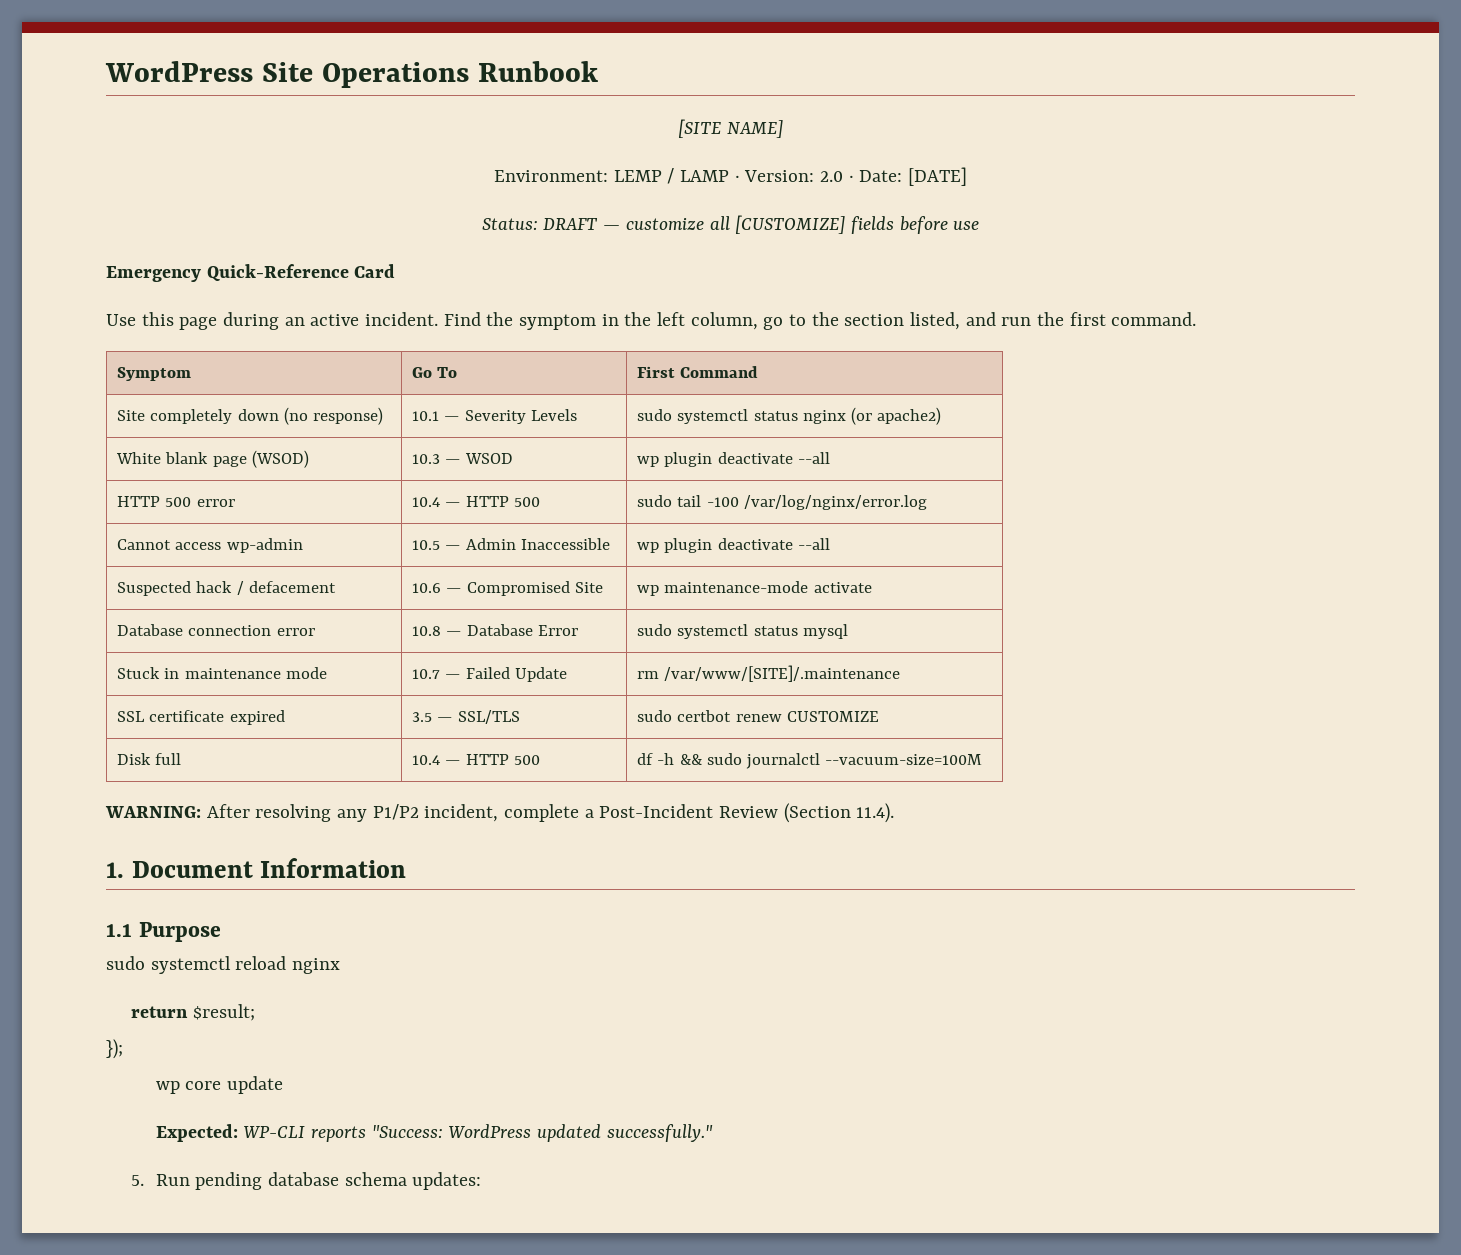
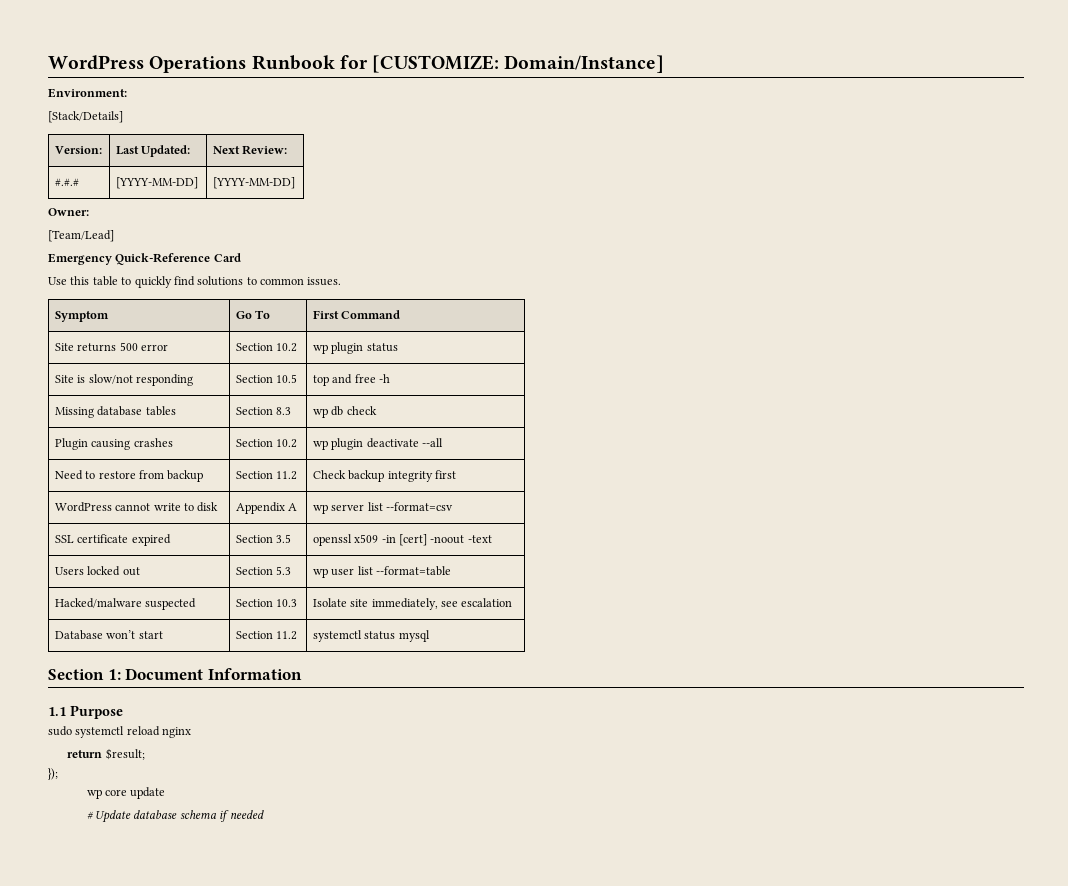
[105,61,313,82] WordPress Site -> [48,55,144,70] WordPress
[678,119,783,138] [493,167,968,186] [481,215,980,234] // [SITE NAME] // Environment: LEMP / LAMP · Version: 2.0 · Date: [DATE] // Status: DRAFT — customize all [CUSTOMIZE] fields before use -> [339,55,665,73] [48,88,127,98] [48,111,123,123] [54,146,102,154] [115,145,191,157] [212,145,288,155] [54,178,79,186] [115,177,198,189] [212,177,295,189] [48,208,89,216] [48,230,114,242] for [CUSTOMIZE: Domain/Instance] // Environment: // [Stack/Details] // Version: | Last Updated: | Next Review: // #.#.# | [YYYY-MM-DD] | [YYYY-MM-DD] // Owner: // [Team/Lead]
[179,312,1197,330] page during an active incident. Find the symptom in the left column, go to the section listed, and run the first command. -> [92,276,342,288] table to quickly find solutions to common issues.
[150,407,383,425] [412,409,577,424] [637,407,941,425] [116,450,309,468] [412,453,513,464] [637,452,830,467] [117,496,235,507] [412,496,540,507] [637,495,927,510] [117,538,303,553] [412,538,610,550] [637,538,830,553] [117,581,336,596] [412,581,603,596] [637,581,872,596] [117,624,315,636] [412,624,578,636] [637,624,848,639] [117,667,327,679] [412,667,567,682] [637,665,901,682] completely down (no response) | 10.1 — Severity Levels | sudo systemctl status nginx (or apache2) // White blank page (WSOD) | 10.3 — WSOD | wp plugin deactivate --all // HTTP 500 error | 10.4 — HTTP 500 | sudo tail -100 /var/log/nginx/error.log // Cannot access wp-admin | 10.5 — Admin Inaccessible | wp plugin deactivate --all // Suspected hack / defacement | 10.6 — Compromised Site | wp maintenance-mode activate // Database connection error | 10.8 — Database Error | sudo systemctl status mysql // Stuck in maintenance mode | 10.7 — Failed Update | rm /var/www/[SITE]/.maintenance -> [77,342,169,352] [235,343,298,352] [312,342,398,354] [54,374,194,386] [235,374,298,383] [312,374,391,386] [54,406,176,418] [235,407,292,415] [312,406,377,418] [54,438,173,450] [235,439,298,448] [312,438,444,450] [54,470,204,482] [235,471,298,480] [312,470,457,482] [54,502,219,512] [235,502,298,514] [312,502,454,514] returns 500 error | Section 10.2 | wp plugin status // Site is slow/not responding | Section 10.5 | top and free -h // Missing database tables | Section 8.3 | wp db check // Plugin causing crashes | Section 10.2 | wp plugin deactivate --all // Need to restore from backup | Section 11.2 | Check backup integrity first // WordPress cannot write to disk | Appendix A | wp server list --format=csv
(285, 717) none -> [235,535,273,543] Section
[437,710,520,724] [637,710,879,722] [117,753,182,765] [412,754,540,765] [637,753,982,769] [105,803,895,823] [106,862,124,878] — SSL/TLS | sudo certbot renew CUSTOMIZE // Disk full | 10.4 — HTTP 500 | df -h && sudo journalctl --vacuum-size=100M // WARNING: After resolving any P1/P2 incident, complete a Post-Incident Review (Section 11.4). // 1. -> [312,534,492,546] [54,566,140,576] [235,566,292,575] [312,566,452,578] [54,598,197,610] [235,599,298,607] [312,598,513,610] [54,630,163,640] [235,631,298,640] [312,630,430,642] [48,669,121,680] | openssl x509 -in [cert] -noout -text // Users locked out | Section 5.3 | wp user list --format=table // Hacked/malware suspected | Section 10.3 | Isolate site immediately, see escalation // Database won’t start | Section 11.2 | systemctl status mysql // Section 1:
[155,1124,713,1142] [130,1172,482,1190] Expected: WP-CLI reports "Success: WordPress updated successfully." // 5. Run pending database schema updates: -> [86,810,264,823] # Update database schema if needed

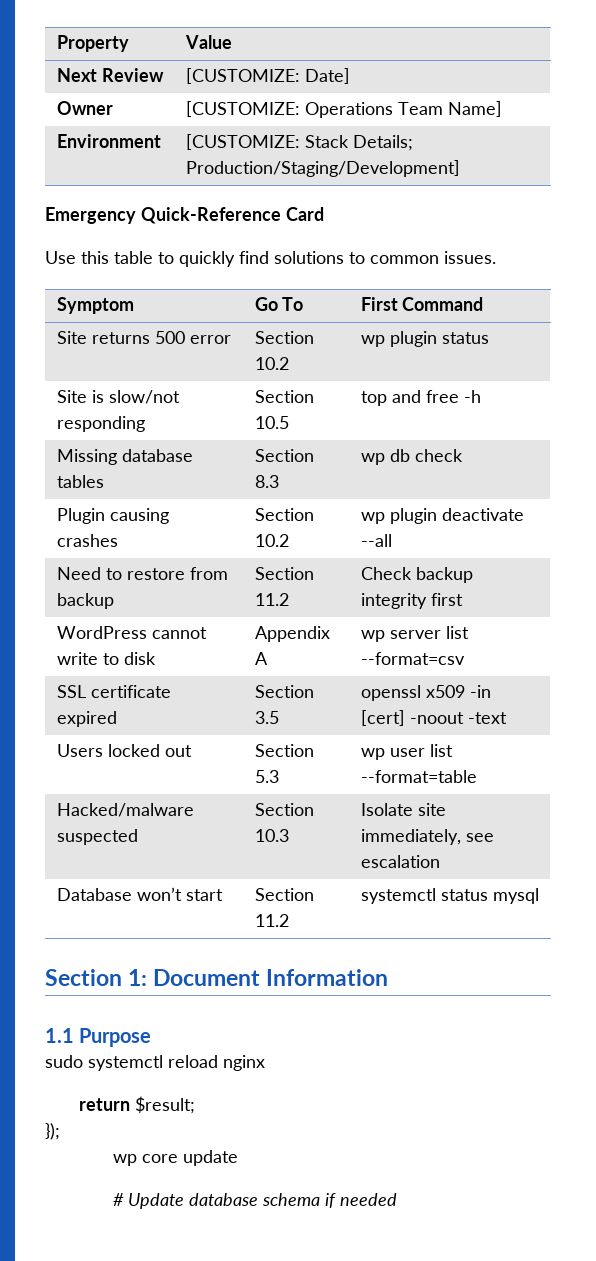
[48,55,665,73] [48,88,127,98] [48,111,123,123] [54,146,102,154] [115,145,191,157] [212,145,288,155] [54,178,79,186] [115,177,198,189] [212,177,295,189] [48,208,89,216] [48,230,114,242] WordPress Operations Runbook for [CUSTOMIZE: Domain/Instance] // Environment: // [Stack/Details] // Version: | Last Updated: | Next Review: // #.#.# | [YYYY-MM-DD] | [YYYY-MM-DD] // Owner: // [Team/Lead] -> [56,35,129,52] [184,35,232,49] [56,68,164,82] [185,68,350,84] [56,101,113,115] [185,101,502,118] [56,134,161,148] [185,134,413,151] [185,160,460,177] Property | Value // Next Review | [CUSTOMIZE: Date] // Owner | [CUSTOMIZE: Operations Team Name] // Environment | [CUSTOMIZE: Stack Details; Production/Staging/Development]

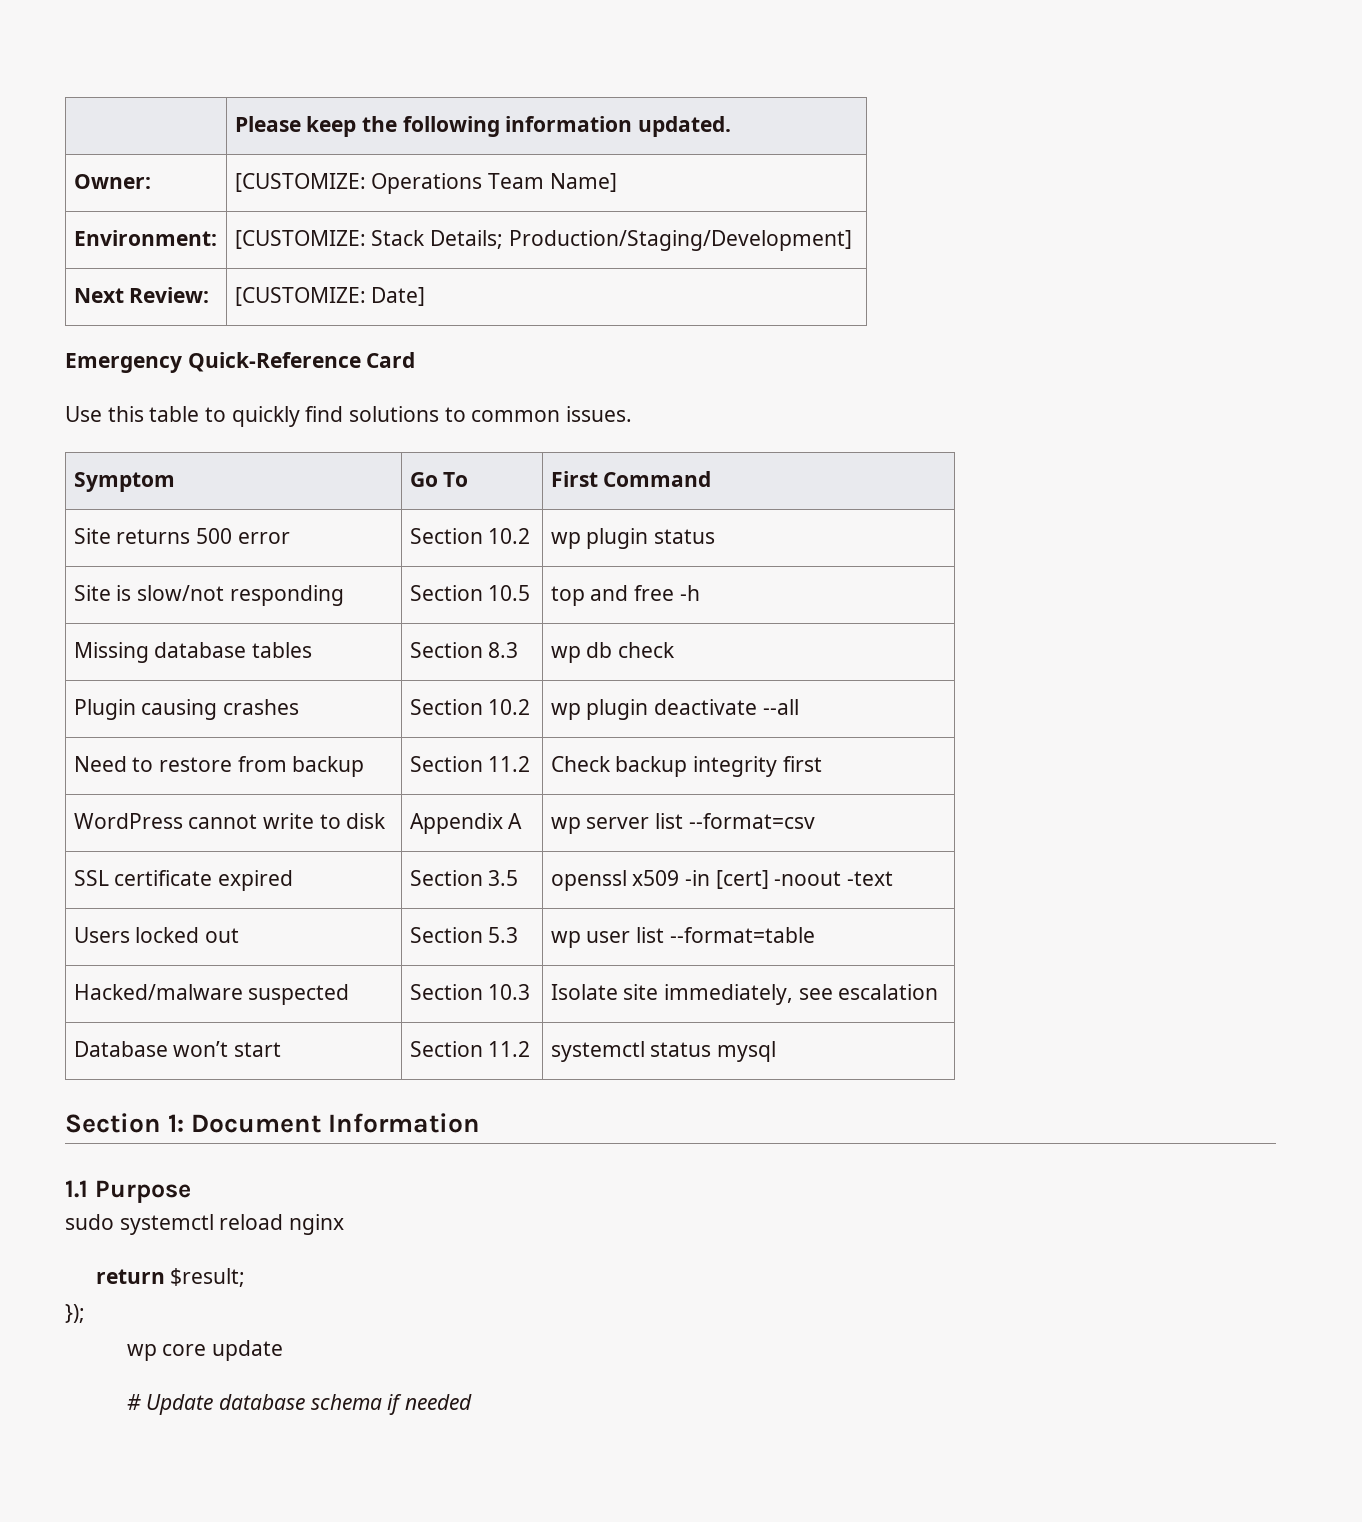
[56,35,129,52] [184,35,232,49] [56,68,164,82] [185,68,350,84] [56,101,113,115] Property | Value // Next Review | [CUSTOMIZE: Date] // Owner -> [234,116,731,137] [73,174,151,189] | Please keep the following information updated. // Owner:
[56,134,161,148] Environment -> [73,230,217,246] Environment:
(460, 168) none -> [73,287,210,303] [234,287,426,306] // Next Review: | [CUSTOMIZE: Date]

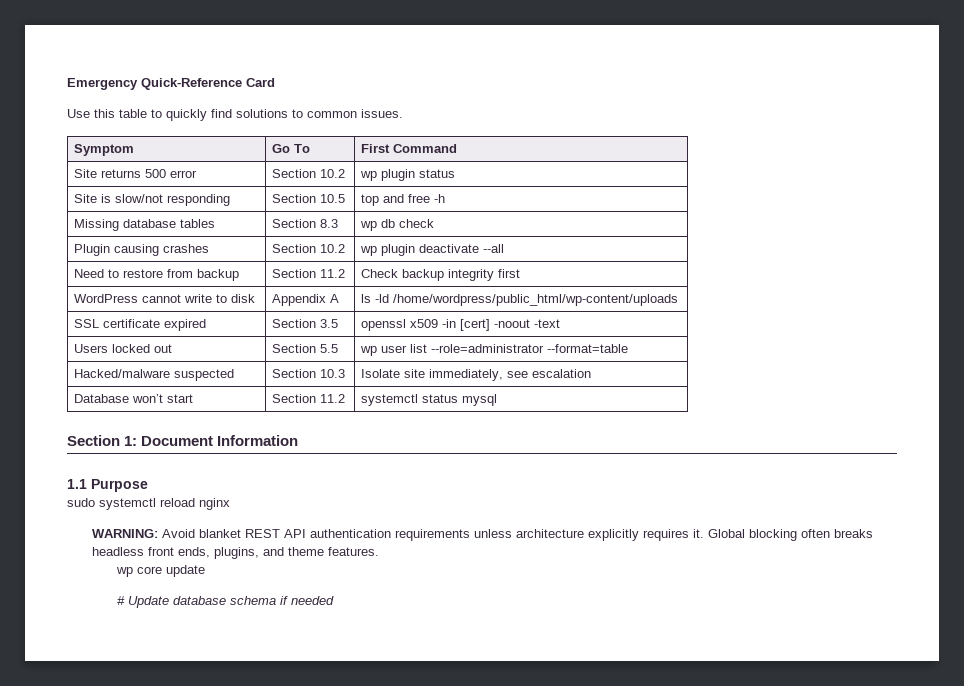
[234,116,731,137] [73,174,151,189] [234,173,617,194] [73,230,217,246] [234,230,852,251] [73,287,210,303] [234,287,426,306] | Please keep the following information updated. // Owner: | [CUSTOMIZE: Operations Team Name] // Environment: | [CUSTOMIZE: Stack Details; Production/Staging/Development] // Next Review: | [CUSTOMIZE: Date] // -> (67, 84) none
[550,813,815,834] wp server list --format=csv -> [361,294,679,306] ls -ld /home/wordpress/public_html/wp-content/uploads
[488,927,519,943] 5.3 -> [320,344,339,353] 5.5
(664, 935) none -> [431,344,545,353] --role=administrator
[95,1268,246,1287] [65,1304,85,1323] return $result; // }); -> [91,529,873,541] [91,547,379,559] WARNING: Avoid blanket REST API authentication requirements unless architecture explicitly requires it. Global blocking often breaks headless front ends, plugins, and theme features.

